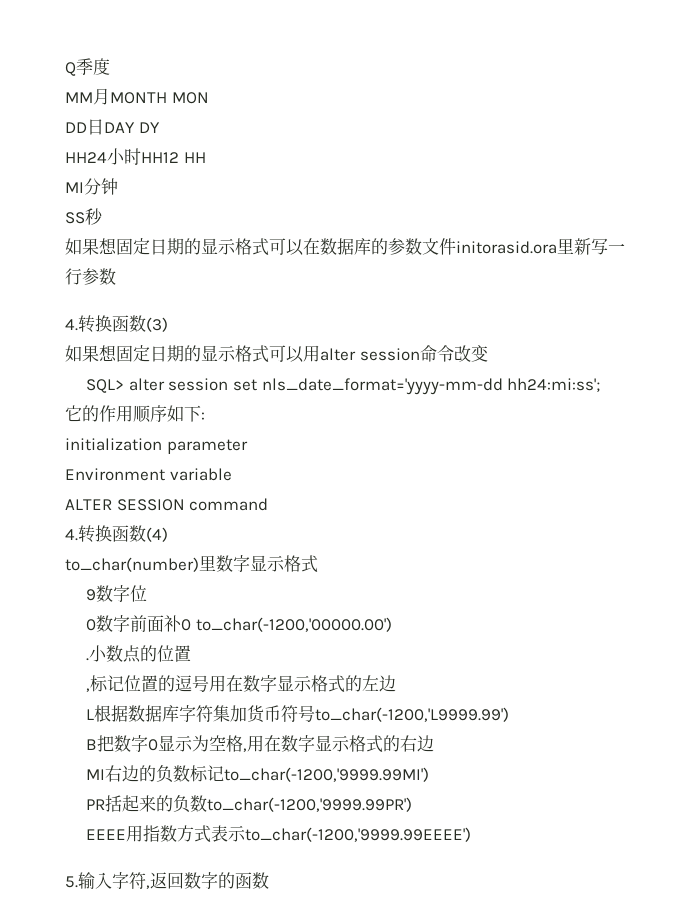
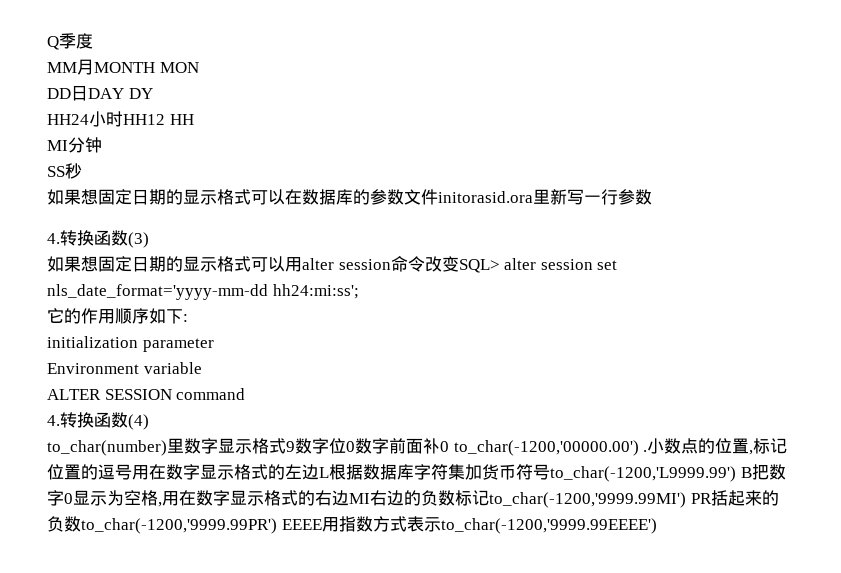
(488, 353) // -> (459, 264) none
(318, 564) // -> (286, 446) none
(148, 593) // -> (346, 446) none
(392, 624) // -> (639, 448) none
(192, 653) // -> (750, 446) none
(397, 683) // -> (319, 472) none
(510, 714) // -> (736, 474) none
(435, 743) // -> (349, 498) none
(430, 774) // -> (686, 500) none
(413, 804) // -> (277, 526) none
[65,872,269,889] // 5.输入字符,返回数字的函数 -> (657, 526) none

